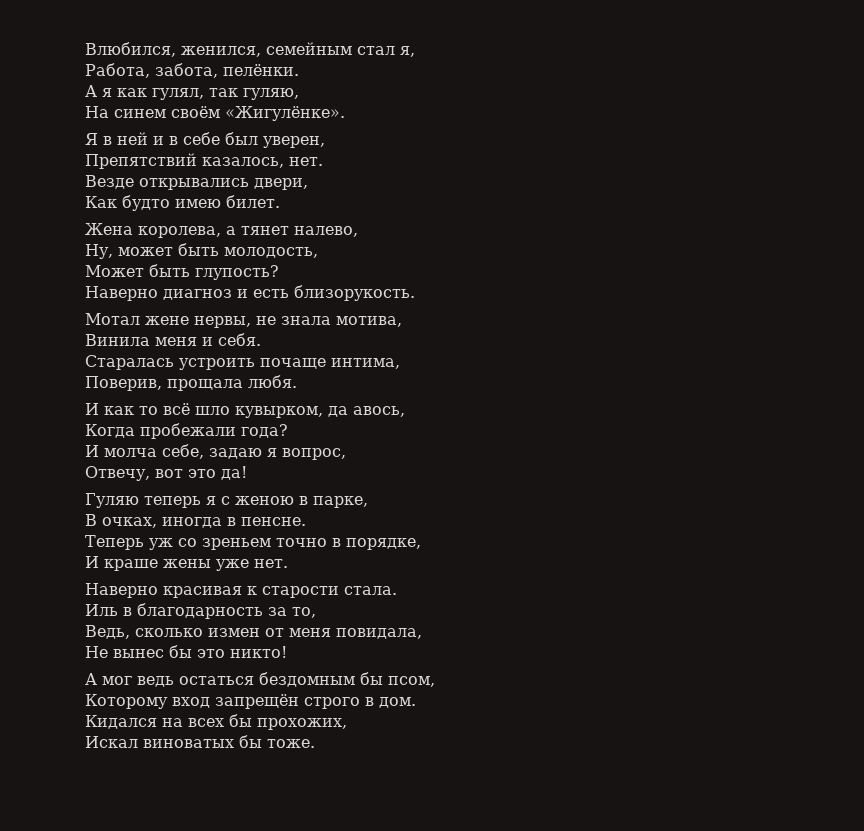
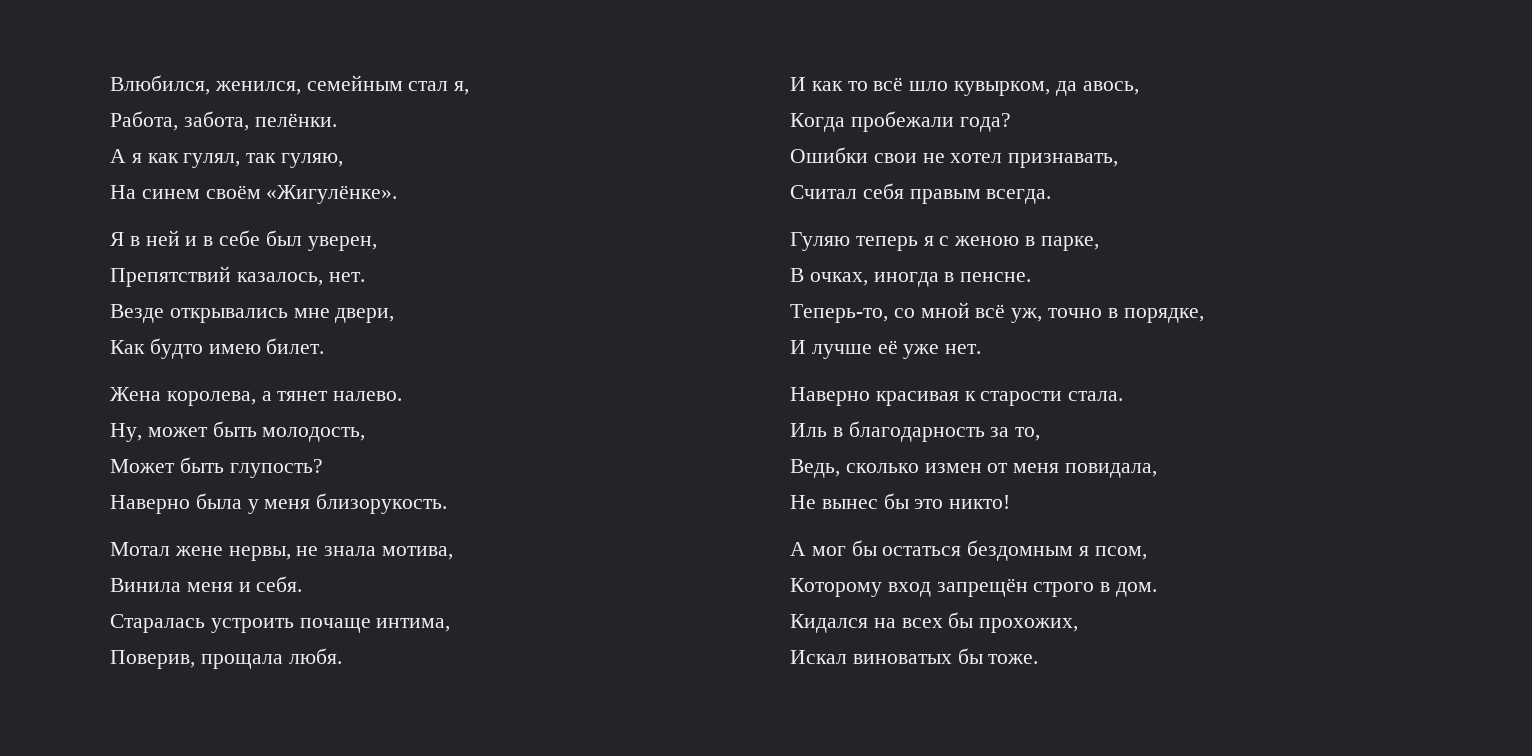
(249, 184) none -> [293,308,330,318] мне
[294,226,358,237] налево, -> [333,391,403,401] налево.
[163,289,289,300] диагноз и есть -> [195,493,311,514] была у меня
[85,444,346,460] [85,466,247,481] И молча себе, задаю я вопрос, // Отвечу, вот это да! -> [790,147,1119,168] [790,183,1052,204] Ошибки свои не хотел признавать, // Считал себя правым всегда.
[85,535,271,550] Теперь уж со зреньем -> [790,302,1043,323] Теперь-то, со мной всё уж,
[104,559,211,571] краше жены -> [811,340,898,359] лучше её
[137,676,174,687] ведь -> [851,540,877,556] бы
[360,672,383,685] бы -> [1079,546,1090,556] я

